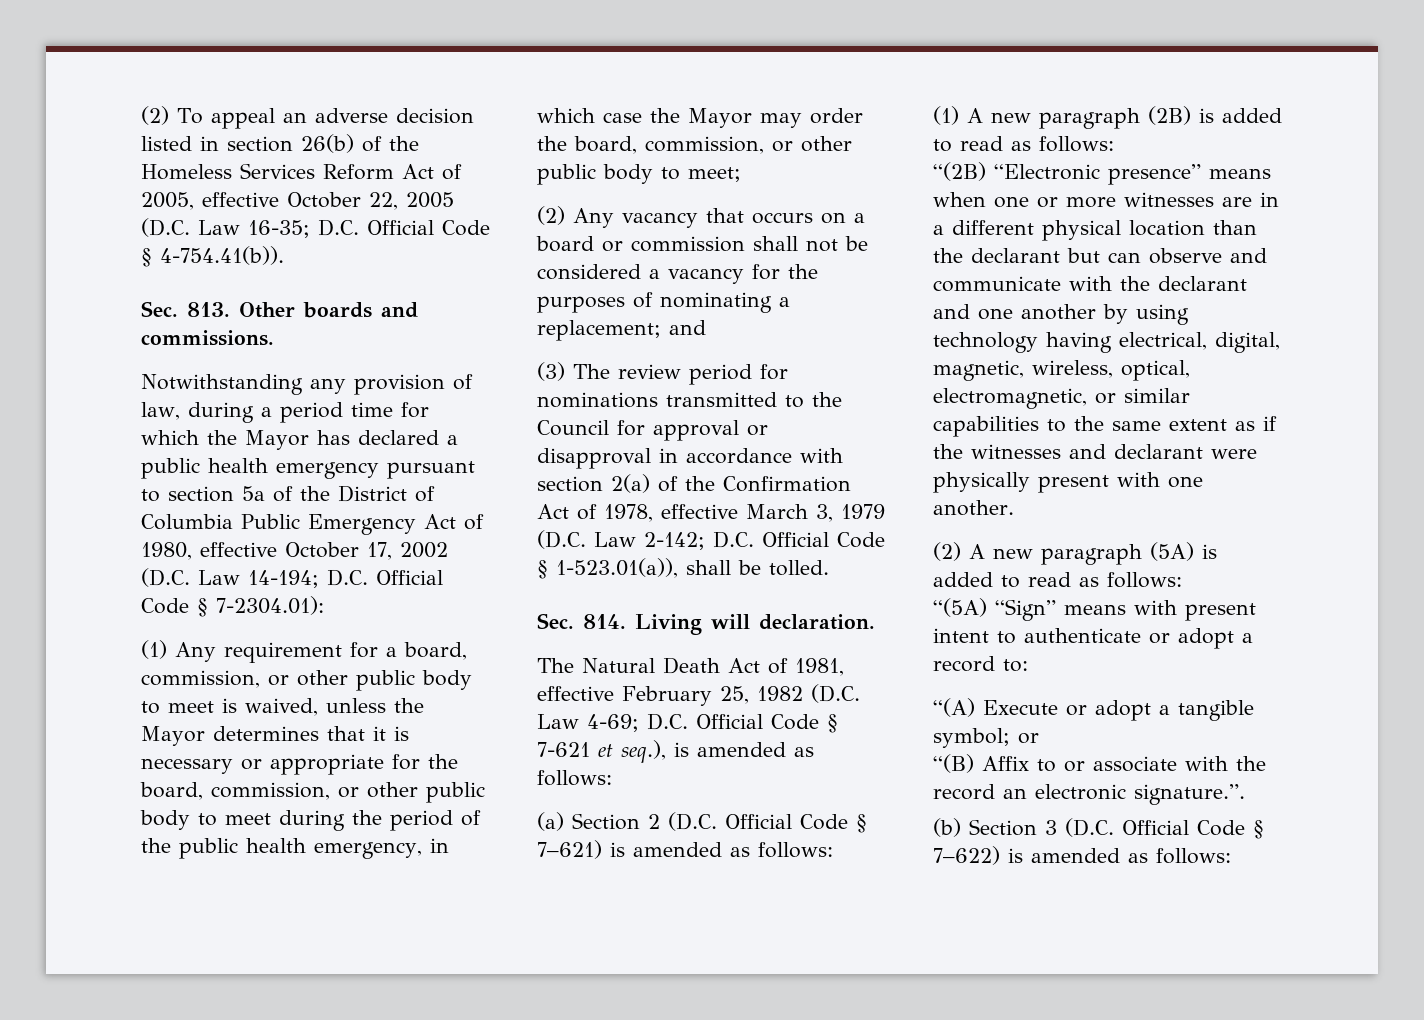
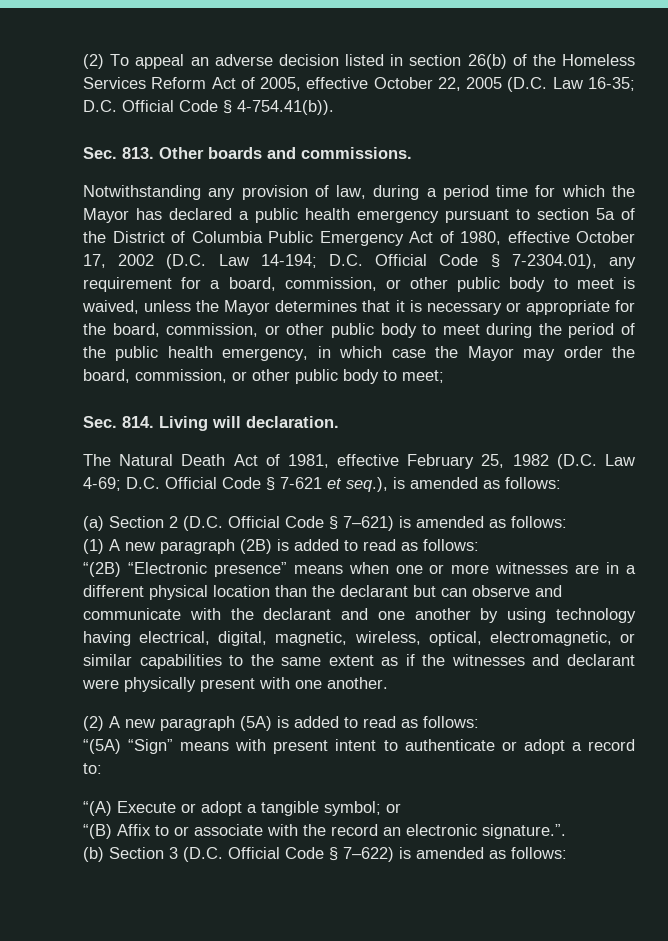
[216,596,324,615] [141,640,216,662] 7-2304.01): // (1) Any -> [511,254,636,269] 7-2304.01), any
[537,206,865,228] [536,236,868,252] [537,264,818,284] [537,292,790,313] [537,320,706,341] [537,362,788,385] [537,392,842,408] [537,420,768,441] [537,448,843,469] [537,474,851,493] [537,504,885,522] [537,530,885,550] [537,558,829,579] // (2) Any vacancy that occurs on a board or commission shall not be considered a vacancy for the purposes of nominating a replacement; and // (3) The review period for nominations transmitted to the Council for approval or disapproval in accordance with section 2(a) of the Confirmation Act of 1978, effective March 3, 1979 (D.C. Law 2-142; D.C. Official Code § 1-523.01(a)), shall be tolled. -> (444, 376) none

